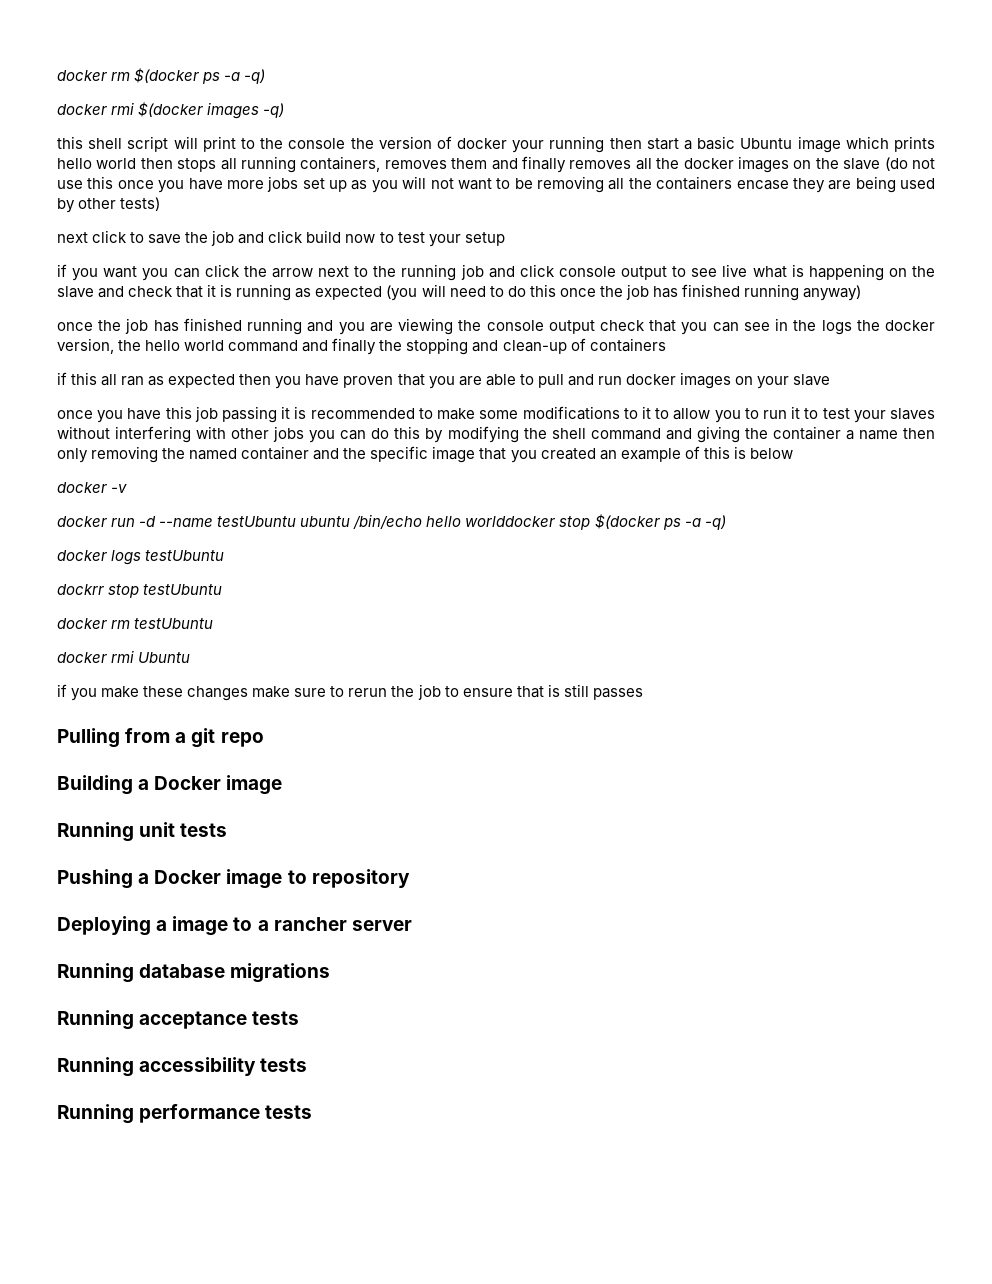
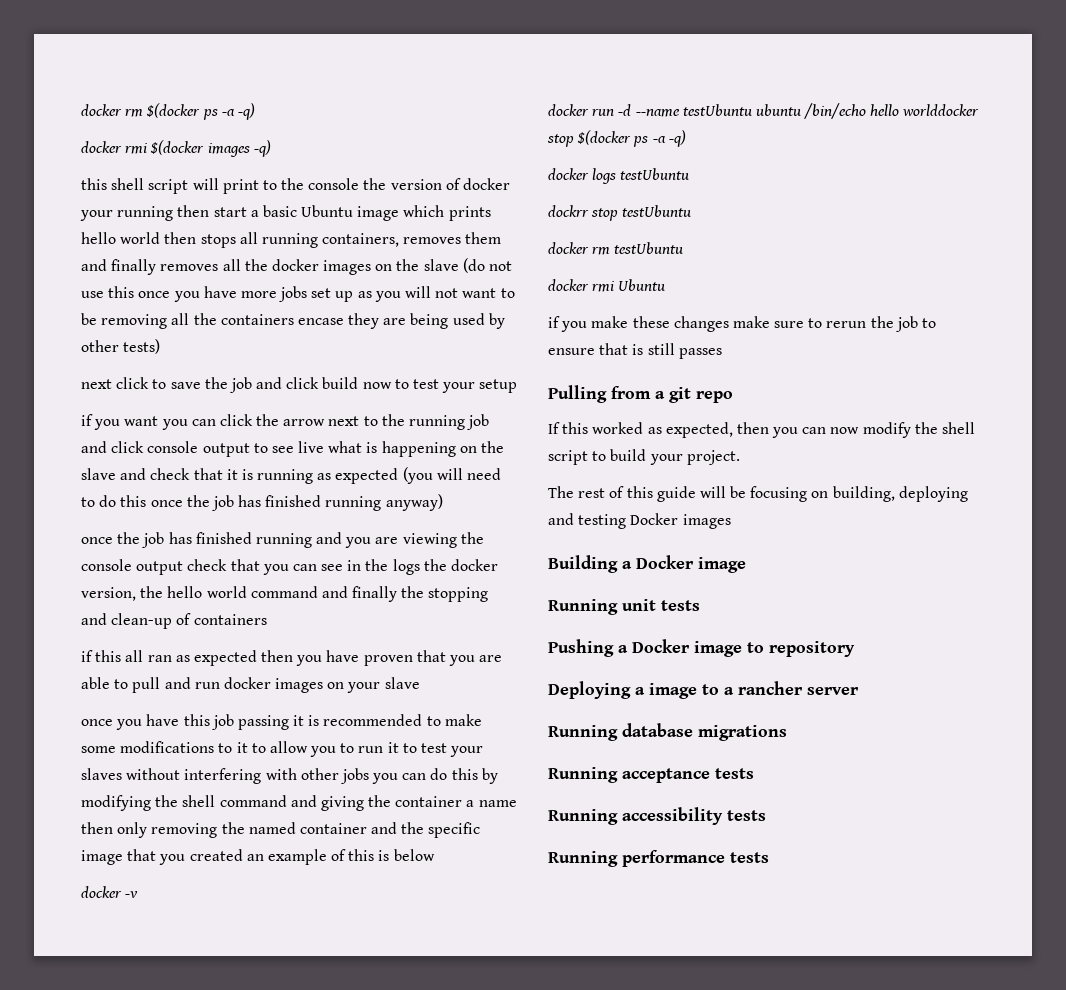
(264, 739) none -> [548,422,976,438] [548,449,740,465] [548,486,968,502] [548,513,731,529] // If this worked as expected, then you can now modify the shell script to build your project. // The rest of this guide will be focusing on building, deploying and testing Docker images

